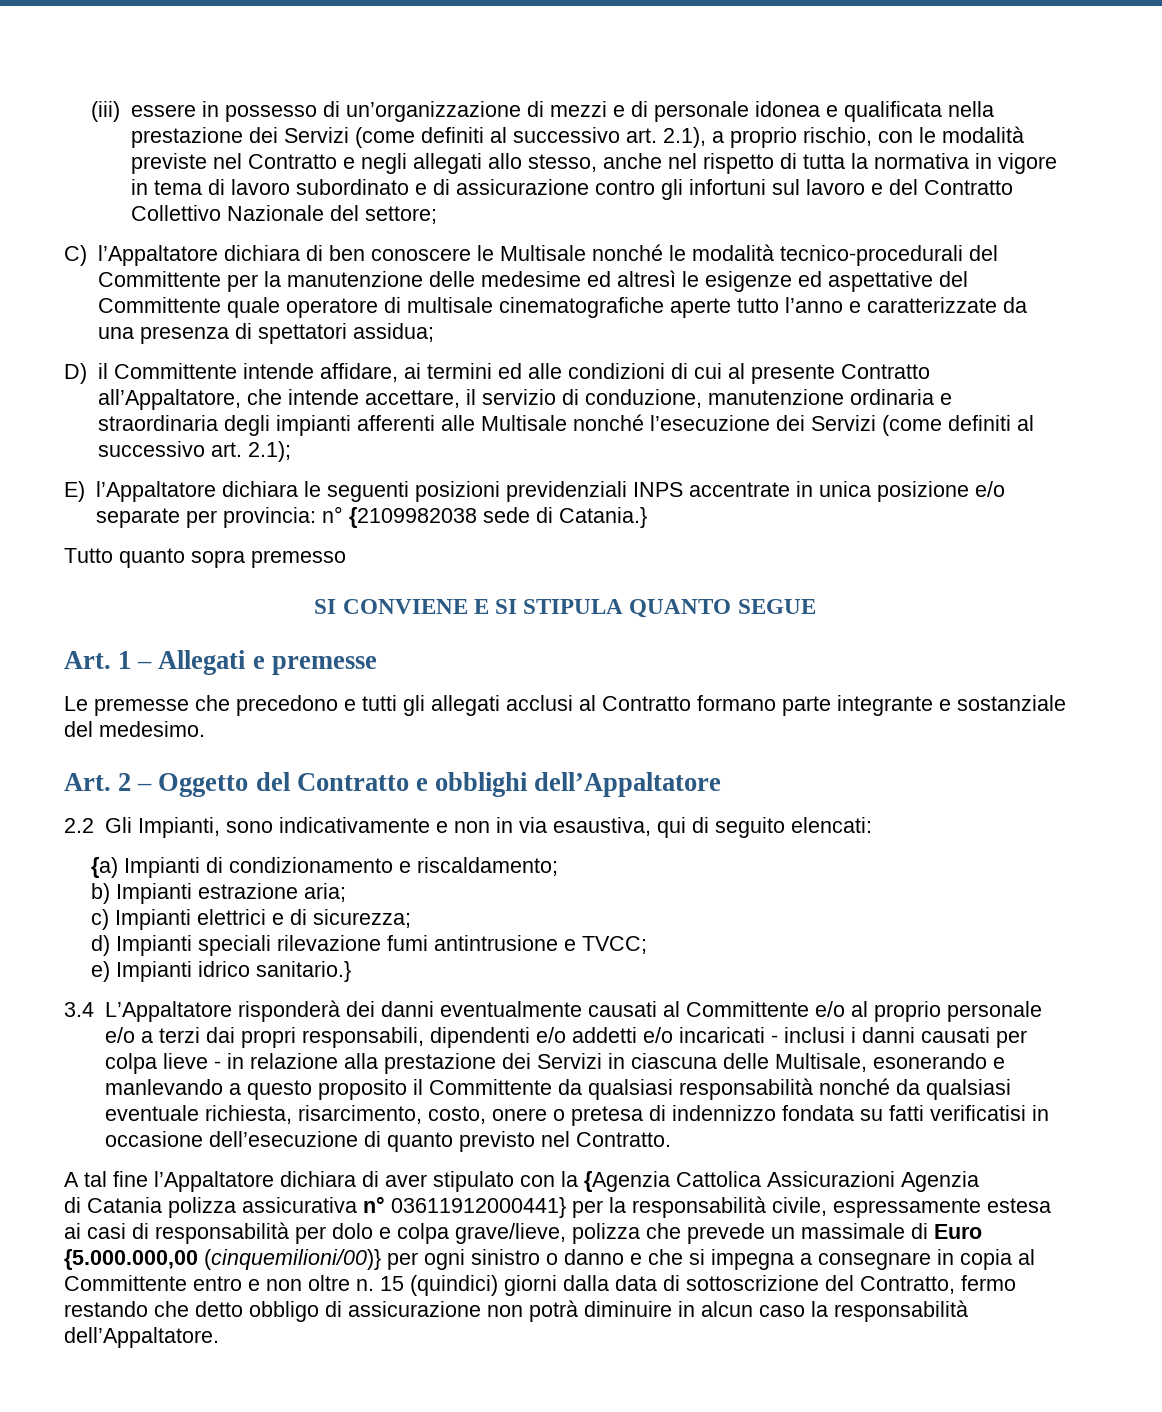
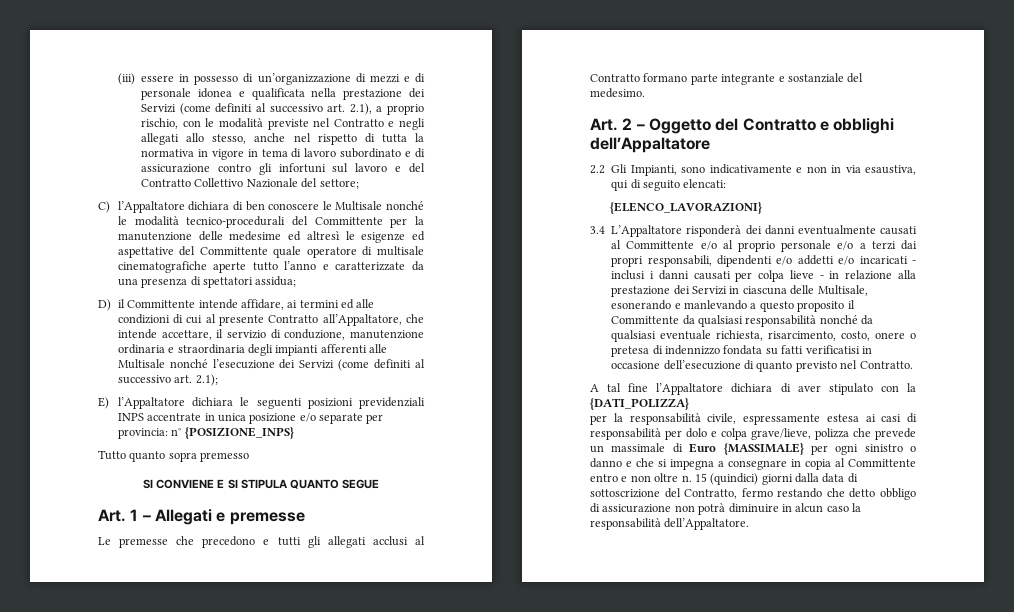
[348,507,647,528] {2109982038 sede di Catania.} -> [184,427,294,439] {POSIZIONE_INPS}
[91,857,559,878] [91,883,347,904] [91,909,412,930] [91,935,648,956] [91,961,352,982] {a) Impianti di condizionamento e riscaldamento; // b) Impianti estrazione aria; // c) Impianti elettrici e di sicurezza; // d) Impianti speciali rilevazione fumi antintrusione e TVCC; // e) Impianti idrico sanitario.} -> [609,202,762,214] {ELENCO_LAVORAZIONI}
[584,1171,979,1192] [64,1196,566,1218] {Agenzia Cattolica Assicurazioni Agenzia // di Catania polizza assicurativa n° 03611912000441} -> [590,398,689,410] {DATI_POLIZZA} //
[64,1249,381,1270] {5.000.000,00 (cinquemilioni/00)} -> [723,443,804,455] {MASSIMALE}

